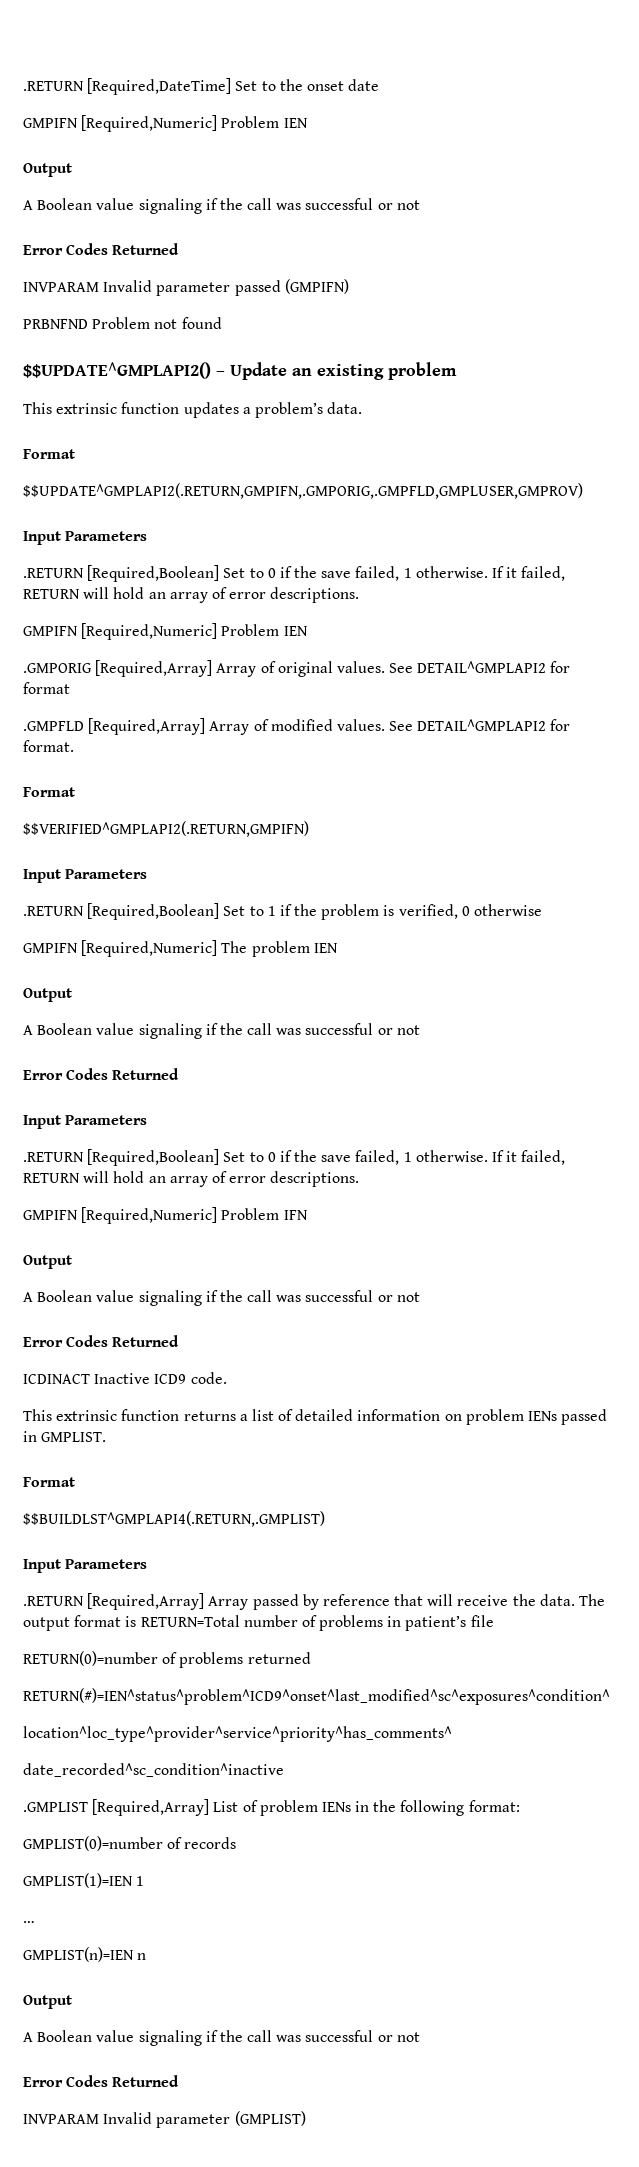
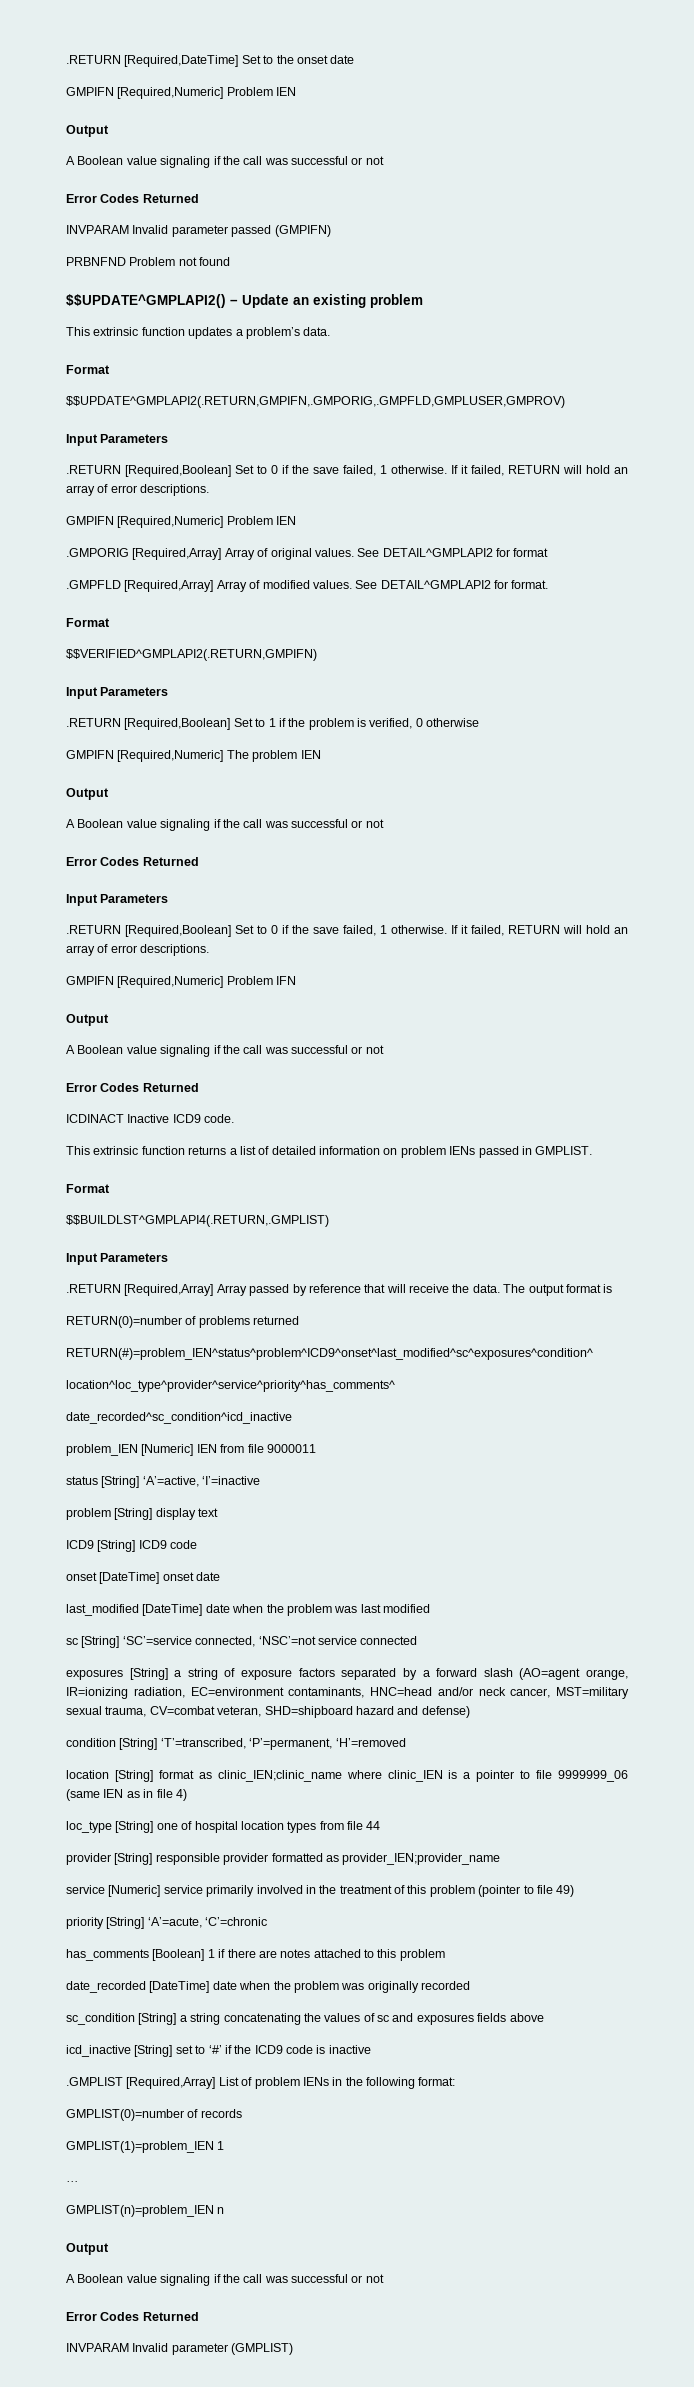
[140,1615,494,1631] RETURN=Total number of problems in patient’s file -> (613, 1288) none
[23,1688,610,1705] RETURN(#)=IEN^status^problem^ICD9^onset^last_modified^sc^exposures^condition^ -> [66,1348,593,1360] RETURN(#)=problem_IEN^status^problem^ICD9^onset^last_modified^sc^exposures^condition^
[23,1763,284,1777] date_recorded^sc_condition^inactive -> [66,1412,292,1424] [66,1444,316,1456] [66,1476,261,1488] [66,1508,219,1520] [66,1540,198,1552] [66,1572,221,1584] [66,1604,430,1616] [66,1636,418,1648] [66,1668,629,1680] [66,1687,629,1699] [66,1706,470,1718] [66,1738,406,1750] [66,1770,629,1782] [66,1789,187,1801] [66,1821,381,1833] [66,1853,501,1865] [66,1885,575,1897] [66,1917,268,1929] [66,1949,445,1961] [66,1981,470,1993] [66,2013,544,2025] [66,2045,371,2057] date_recorded^sc_condition^icd_inactive // problem_IEN [Numeric] IEN from file 9000011 // status [String] ‘A’=active, ‘I’=inactive // problem [String] display text // ICD9 [String] ICD9 code // onset [DateTime] onset date // last_modified [DateTime] date when the problem was last modified // sc [String] ‘SC’=service connected, ‘NSC’=not service connected // exposures [String] a string of exposure factors separated by a forward slash (AO=agent orange, IR=ionizing radiation, EC=environment contaminants, HNC=head and/or neck cancer, MST=military sexual trauma, CV=combat veteran, SHD=shipboard hazard and defense) // condition [String] ‘T’=transcribed, ‘P’=permanent, ‘H’=removed // location [String] format as clinic_IEN;clinic_name where clinic_IEN is a pointer to file 9999999_06 (same IEN as in file 4) // loc_type [String] one of hospital location types from file 44 // provider [String] responsible provider formatted as provider_IEN;provider_name // service [Numeric] service primarily involved in the treatment of this problem (pointer to file 49) // priority [String] ‘A’=acute, ‘C’=chronic // has_comments [Boolean] 1 if there are notes attached to this problem // date_recorded [DateTime] date when the problem was originally recorded // sc_condition [String] a string concatenating the values of sc and exposures fields above // icd_inactive [String] set to ‘#’ if the ICD9 code is inactive
[23,1873,133,1888] GMPLIST(1)=IEN -> [66,2141,214,2153] GMPLIST(1)=problem_IEN
[23,1947,134,1962] GMPLIST(n)=IEN -> [66,2205,214,2217] GMPLIST(n)=problem_IEN

